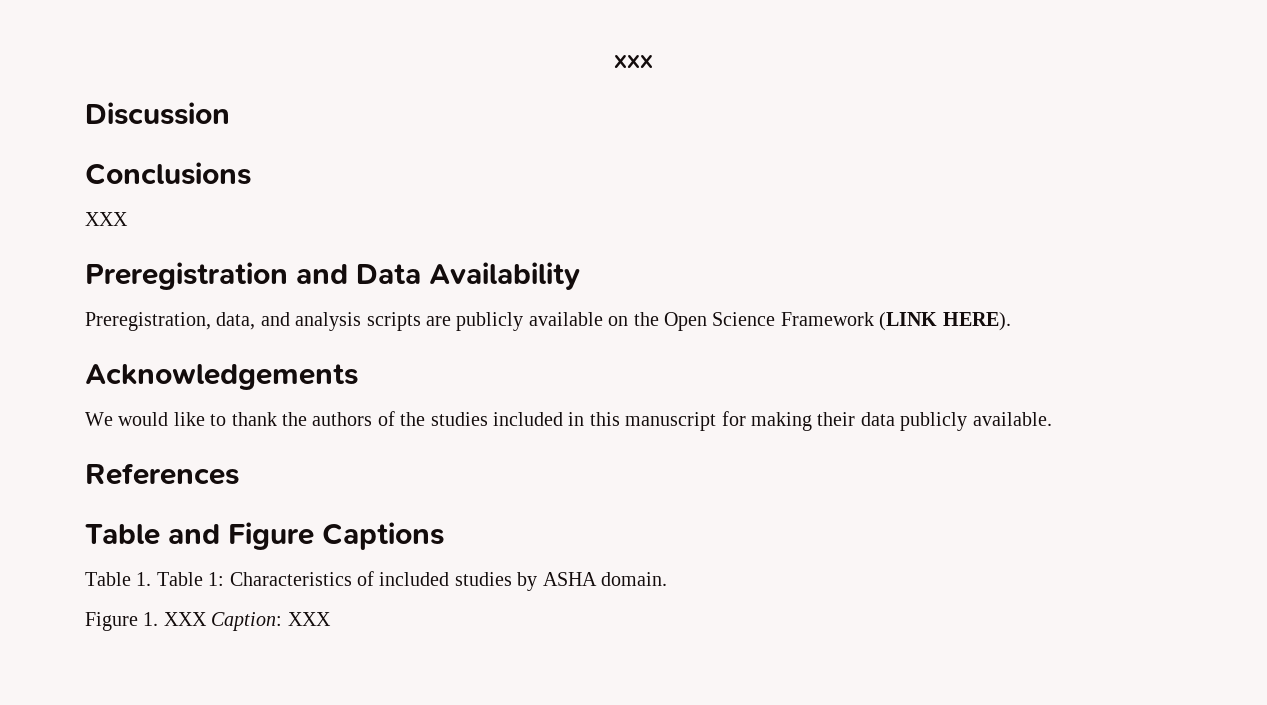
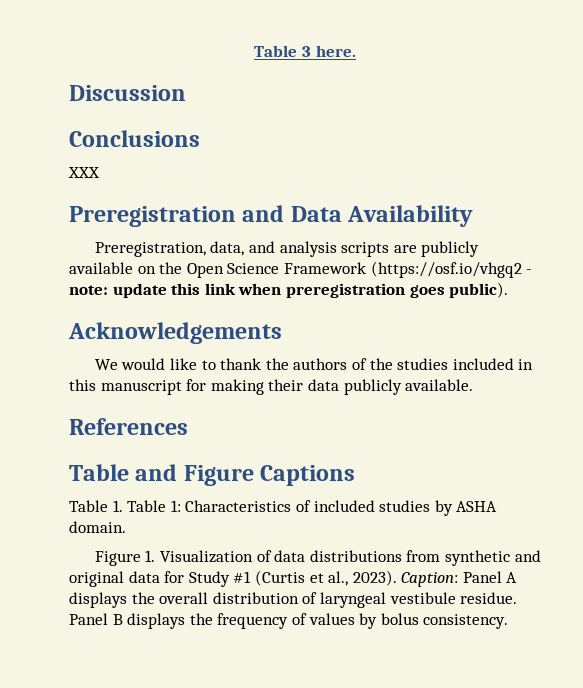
[614,55,653,68] XXX -> [254,45,356,57] Table 3 here.
[879,312,1011,331] (LINK HERE). -> [370,261,533,278] [69,282,509,298] (https://osf.io/vhgq2 - note: update this link when preregistration goes public).
[163,612,331,631] XXX Caption: XXX -> [160,550,541,566] [69,570,518,587] [69,592,518,608] [69,613,509,629] Visualization of data distributions from synthetic and original data for Study #1 (Curtis et al., 2023). Caption: Panel A displays the overall distribution of laryngeal vestibule residue. Panel B displays the frequency of values by bolus consistency.

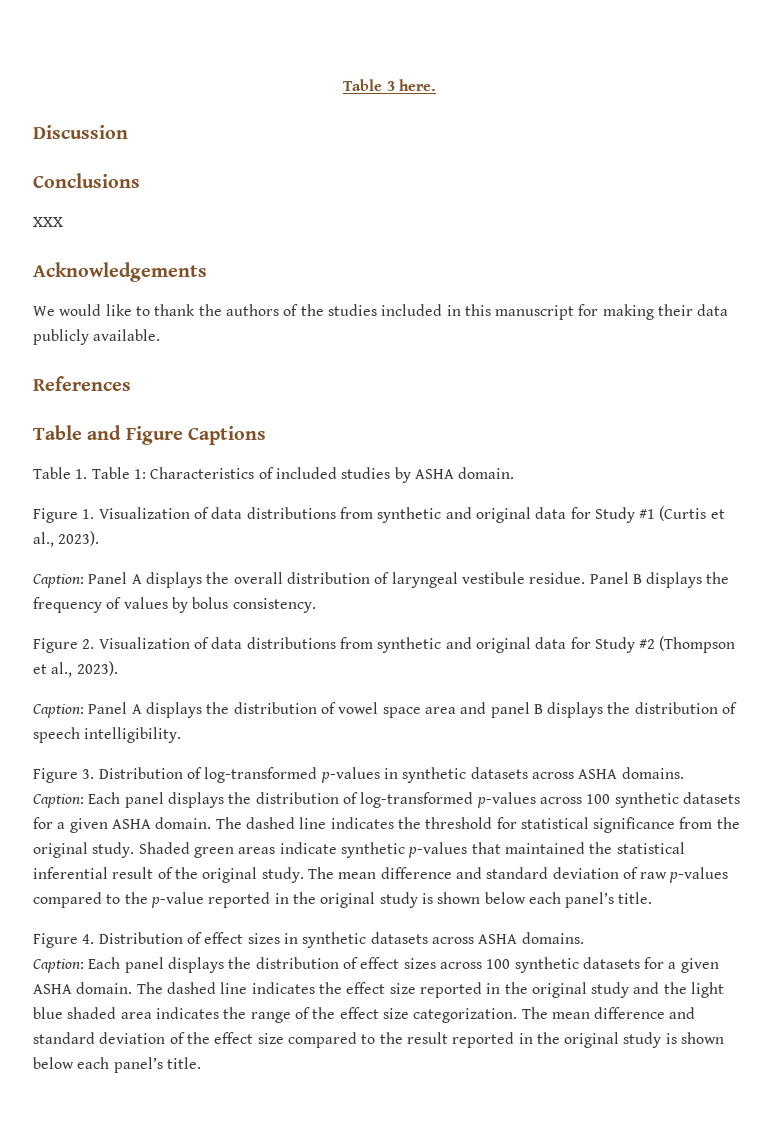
[69,205,474,227] [94,241,480,257] [69,261,533,278] [69,282,509,298] // Preregistration and Data Availability // Preregistration, data, and analysis scripts are publicly available on the Open Science Framework (https://osf.io/vhgq2 - note: update this link when preregistration goes public). -> (63, 222) none
(397, 578) none -> (100, 538) //
(509, 621) none -> [33,636,736,653] [33,661,118,677] [33,702,738,718] [33,727,182,743] [33,767,684,783] [33,792,740,808] [33,817,740,833] [33,842,685,858] [33,867,729,883] [33,892,653,908] [33,932,584,948] [33,957,719,973] [33,982,725,998] [33,1007,696,1023] [33,1032,725,1048] [33,1057,201,1073] // Figure 2. Visualization of data distributions from synthetic and original data for Study #2 (Thompson et al., 2023). // Caption: Panel A displays the distribution of vowel space area and panel B displays the distribution of speech intelligibility. // Figure 3. Distribution of log-transformed p-values in synthetic datasets across ASHA domains. // Caption: Each panel displays the distribution of log-transformed p-values across 100 synthetic datasets for a given ASHA domain. The dashed line indicates the threshold for statistical significance from the original study. Shaded green areas indicate synthetic p-values that maintained the statistical inferential result of the original study. The mean difference and standard deviation of raw p-values compared to the p-value reported in the original study is shown below each panel’s title. // Figure 4. Distribution of effect sizes in synthetic datasets across ASHA domains. // Caption: Each panel displays the distribution of effect sizes across 100 synthetic datasets for a given ASHA domain. The dashed line indicates the effect size reported in the original study and the light blue shaded area indicates the range of the effect size categorization. The mean difference and standard deviation of the effect size compared to the result reported in the original study is shown below each panel’s title.

